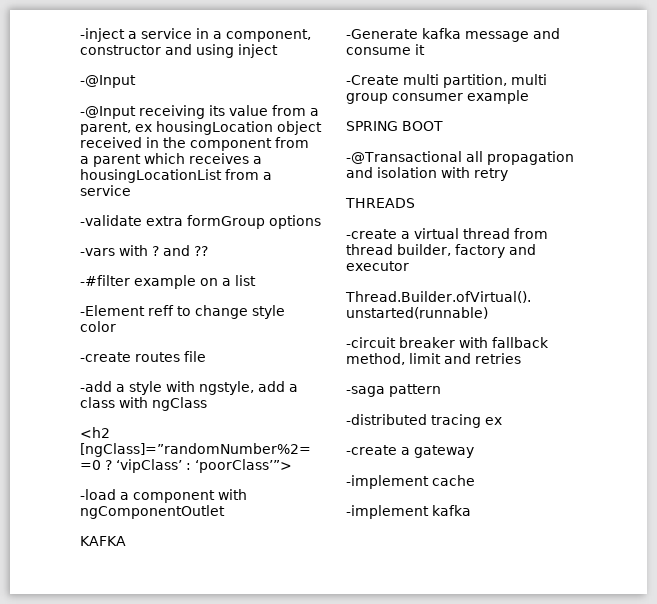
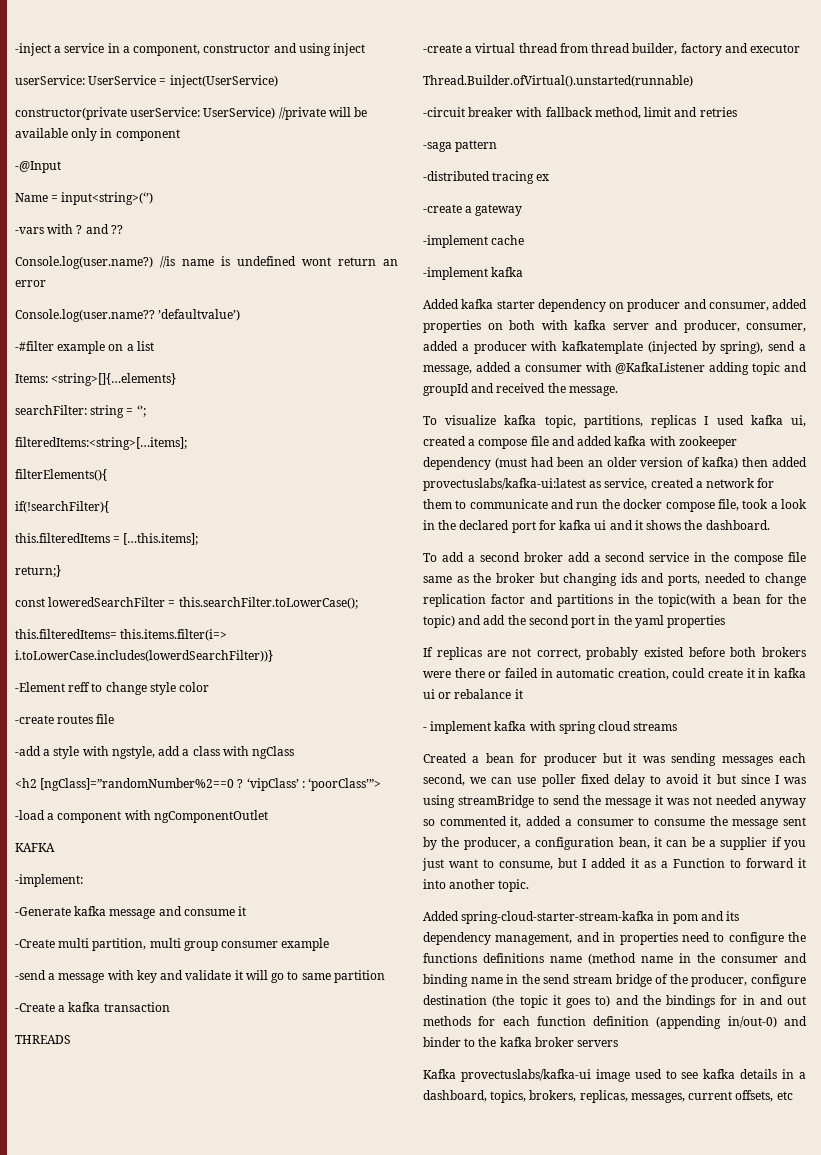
[80,75,136,88] [80,105,319,119] [80,121,322,135] [80,137,309,151] [80,153,262,167] [80,169,272,183] [80,185,131,196] [80,215,321,229] -@Input // -@Input receiving its value from a parent, ex housingLocation object received in the component from a parent which receives a housingLocationList from a service // -validate extra formGroup options -> [15,75,278,88] [15,107,368,120] [15,128,180,141] [15,161,61,173] [15,192,154,205] userService: UserService = inject(UserService) // constructor(private userService: UserService) //private will be available only in component // -@Input // Name = input<string>(‘’)
(208, 251) none -> [15,256,398,269] [15,280,46,287] [15,309,241,322] // Console.log(user.name?) //is name is undefined wont return an error // Console.log(user.name?? ’defaultvalue’)
(256, 280) none -> [15,373,177,386] [15,405,146,418] [15,437,187,450] [15,469,107,481] [15,501,109,513] [15,533,199,545] [15,565,61,577] [15,597,358,609] [15,629,228,641] [15,650,273,662] // Items: <string>[]{…elements} // searchFilter: string = ‘’; // filteredItems:<string>[…items]; // filterElements(){ // if(!searchFilter){ // this.filteredItems = […this.items]; // return;} // const loweredSearchFilter = this.searchFilter.toLowerCase(); // this.filteredItems= this.items.filter(i=> i.toLowerCase.includes(lowerdSearchFilter))}
(126, 541) none -> [15,874,83,887] // -implement:
[346,121,443,131] [346,151,574,165] [346,167,508,181] SPRING BOOT // -@Transactional all propagation and isolation with retry -> [15,970,385,983] [15,1002,170,1012] -send a message with key and validate it will go to same partition // -Create a kafka transaction
(471, 510) none -> [423,299,807,312] [423,320,806,333] [423,341,806,354] [423,362,807,375] [423,383,618,396] [423,415,806,428] [423,436,737,449] [423,457,807,470] [423,478,775,491] [423,499,808,512] [423,520,770,533] [423,552,806,565] [423,573,806,586] [423,594,806,607] [423,615,726,628] [423,647,806,660] [423,668,806,680] [423,689,523,699] [423,721,678,734] [423,753,806,766] [423,774,806,787] [423,795,806,808] [423,816,806,829] [423,837,806,850] [422,858,806,871] [423,879,530,892] [423,911,740,924] [423,932,806,945] [423,953,807,965] [423,974,806,987] [423,995,806,1008] [423,1016,807,1029] [423,1037,619,1047] [423,1069,807,1082] [423,1090,793,1103] // Added kafka starter dependency on producer and consumer, added properties on both with kafka server and producer, consumer, added a producer with kafkatemplate (injected by spring), send a message, added a consumer with @KafkaListener adding topic and groupId and received the message. // To visualize kafka topic, partitions, replicas I used kafka ui, created a compose file and added kafka with zookeeper dependency (must had been an older version of kafka) then added provectuslabs/kafka-ui:latest as service, created a network for them to communicate and run the docker compose file, took a look in the declared port for kafka ui and it shows the dashboard. // To add a second broker add a second service in the compose file same as the broker but changing ids and ports, needed to change replication factor and partitions in the topic(with a bean for the topic) and add the second port in the yaml properties // If replicas are not correct, probably existed before both brokers were there or failed in automatic creation, could create it in kafka ui or rebalance it // - implement kafka with spring cloud streams // Created a bean for producer but it was sending messages each second, we can use poller fixed delay to avoid it but since I was using streamBridge to send the message it was not needed anyway so commented it, added a consumer to consume the message sent by the producer, a configuration bean, it can be a supplier if you just want to consume, but I added it as a Function to forward it into another topic. // Added spring-cloud-starter-stream-kafka in pom and its dependency management, and in properties need to configure the functions definitions name (method name in the consumer and binding name in the send stream bridge of the producer, configure destination (the topic it goes to) and the bindings for in and out methods for each function definition (appending in/out-0) and binder to the kafka broker servers // Kafka provectuslabs/kafka-ui image used to see kafka details in a dashboard, topics, brokers, replicas, messages, current offsets, etc

